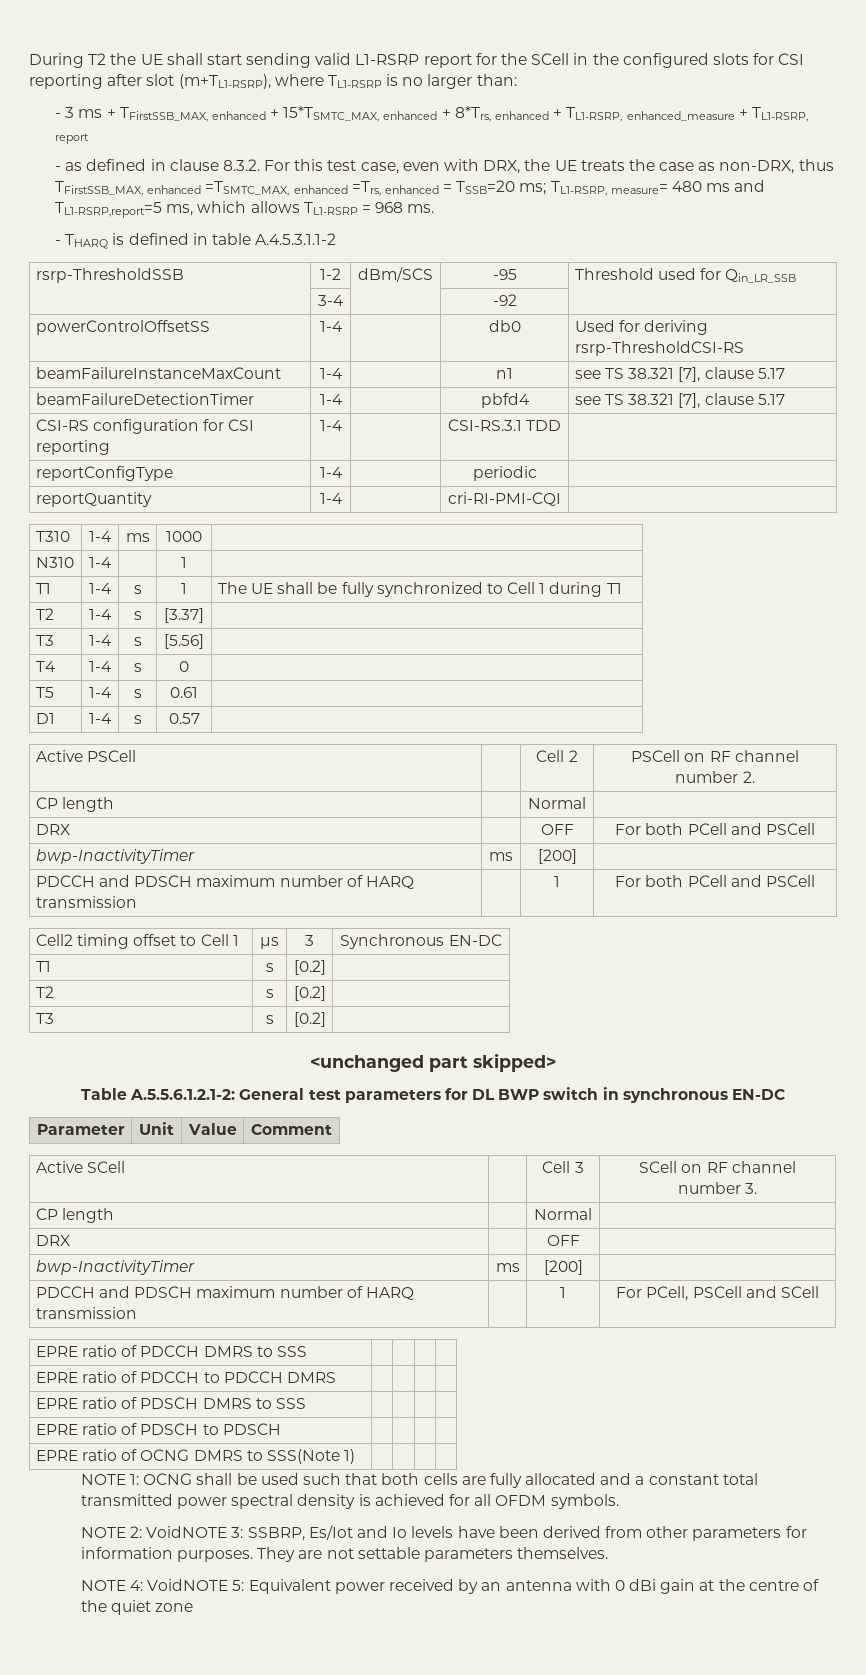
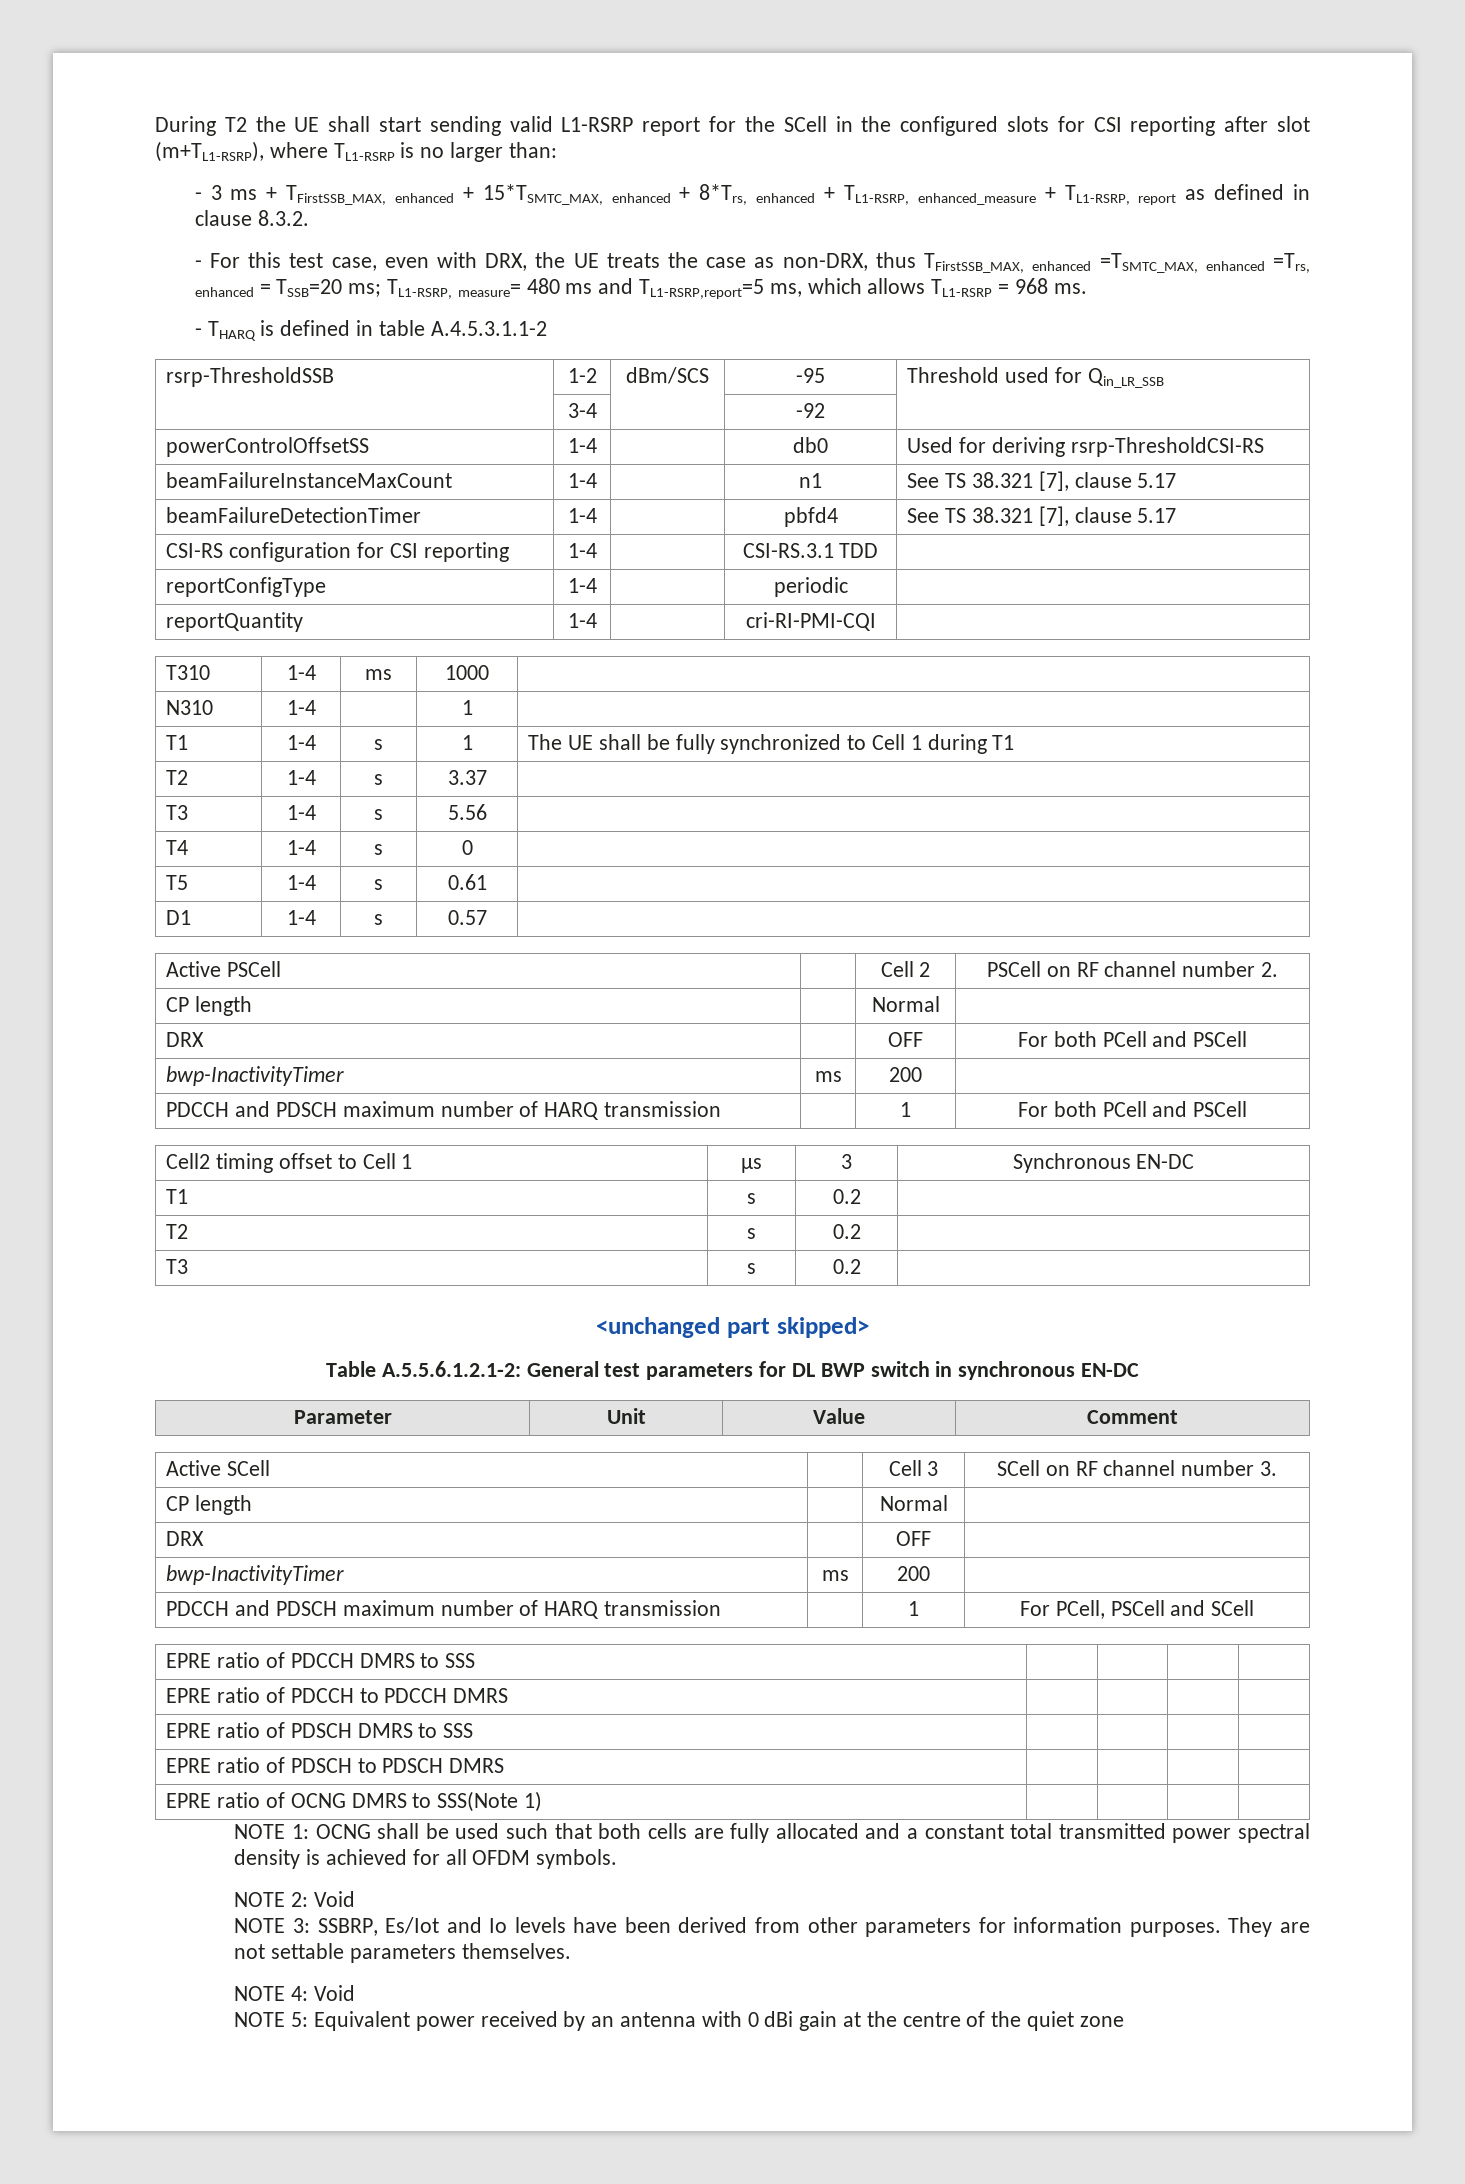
[54,166,61,171] // - -> (1177, 199) none
(260, 165) none -> [194,260,202,268] // -
[574,370,601,379] see -> [907,473,940,488] See
[574,396,601,405] see -> [907,508,940,523] See
[164,608,204,623] [3.37] -> [447,770,487,785] 3.37
[164,634,204,649] [5.56] -> [447,804,487,820] 5.56
[537,849,577,864] [200] -> [889,1067,922,1082] 200
[293,960,326,975] [0.2] -> [832,1189,861,1204] 0.2
[293,986,326,1001] [0.2] -> [832,1224,861,1239] 0.2
[293,1012,326,1027] [0.2] -> [832,1259,861,1274] 0.2
[543,1260,583,1275] [200] -> [897,1566,930,1581] 200
(281, 1429) none -> [449,1758,505,1773] DMRS
[146,1526,228,1538] VoidNOTE -> [313,1891,355,1907] [234,1918,286,1933] Void // NOTE
[147,1579,229,1591] VoidNOTE -> [313,1985,355,2001] [234,2012,286,2027] Void // NOTE

